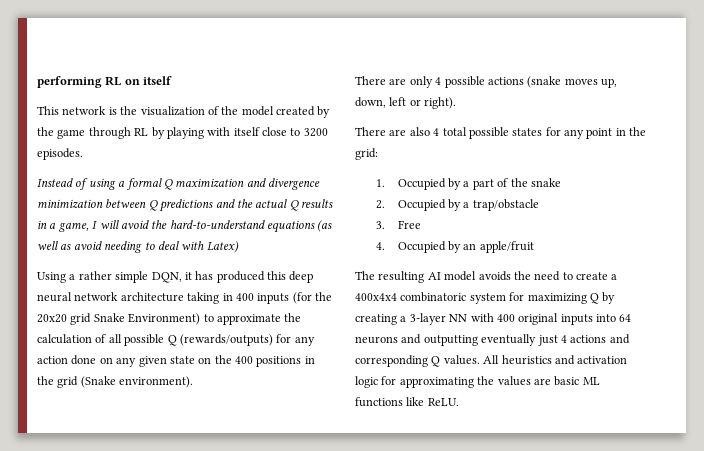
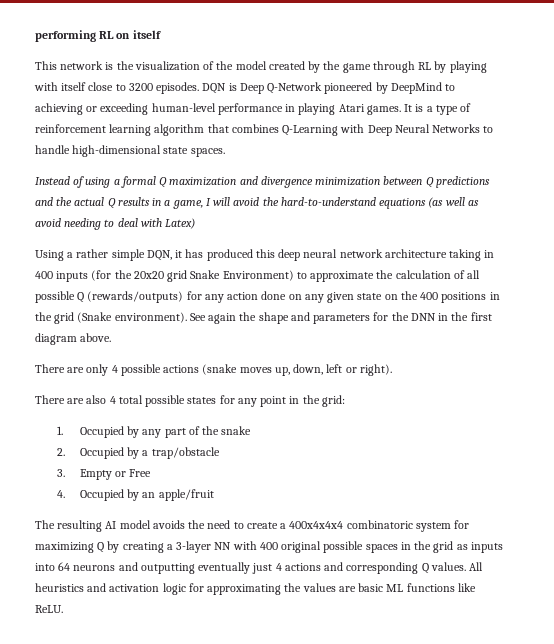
(83, 154) none -> [202,82,456,94] [35,103,472,115] [35,124,494,136] [35,145,225,157] DQN is Deep Q-Network pioneered by DeepMind to achieving or exceeding human-level performance in playing Atari games. It is a type of reinforcement learning algorithm that combines Q-Learning with Deep Neural Networks to handle high-dimensional state spaces.
(194, 382) none -> [189,312,492,324] [35,333,112,345] See again the shape and parameters for the DNN in the first diagram above.
[463,181,470,187] a -> [142,429,162,438] any
(386, 225) none -> [79,469,127,480] Empty or
[355,293,397,301] 400x4x4 -> [289,521,344,529] 400x4x4x4
(559, 319) none -> [323,541,468,553] possible spaces in the grid as

